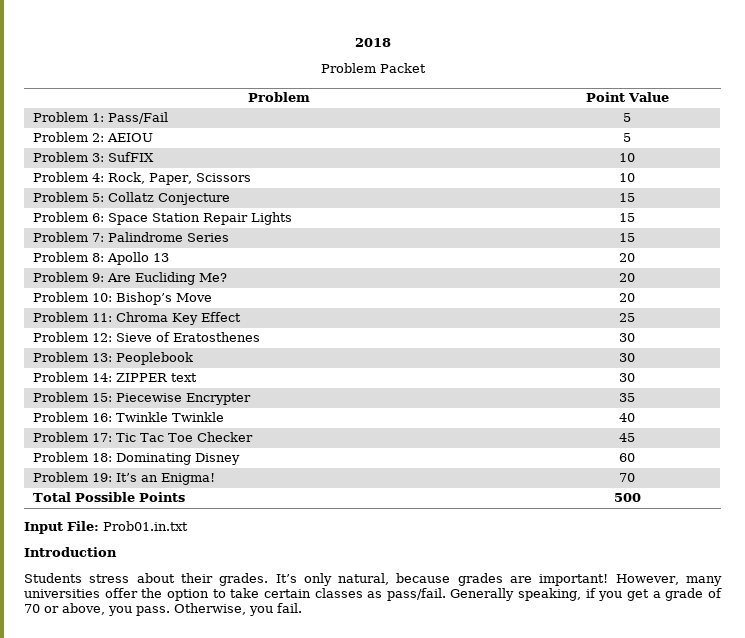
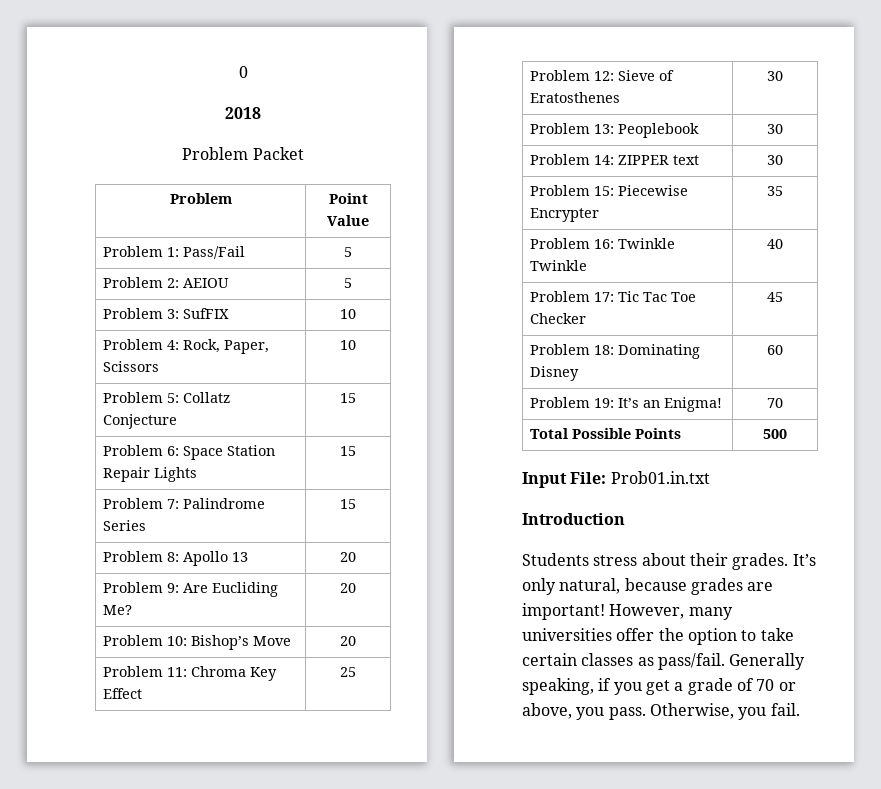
(354, 42) none -> [238,66,248,78] 0 //

